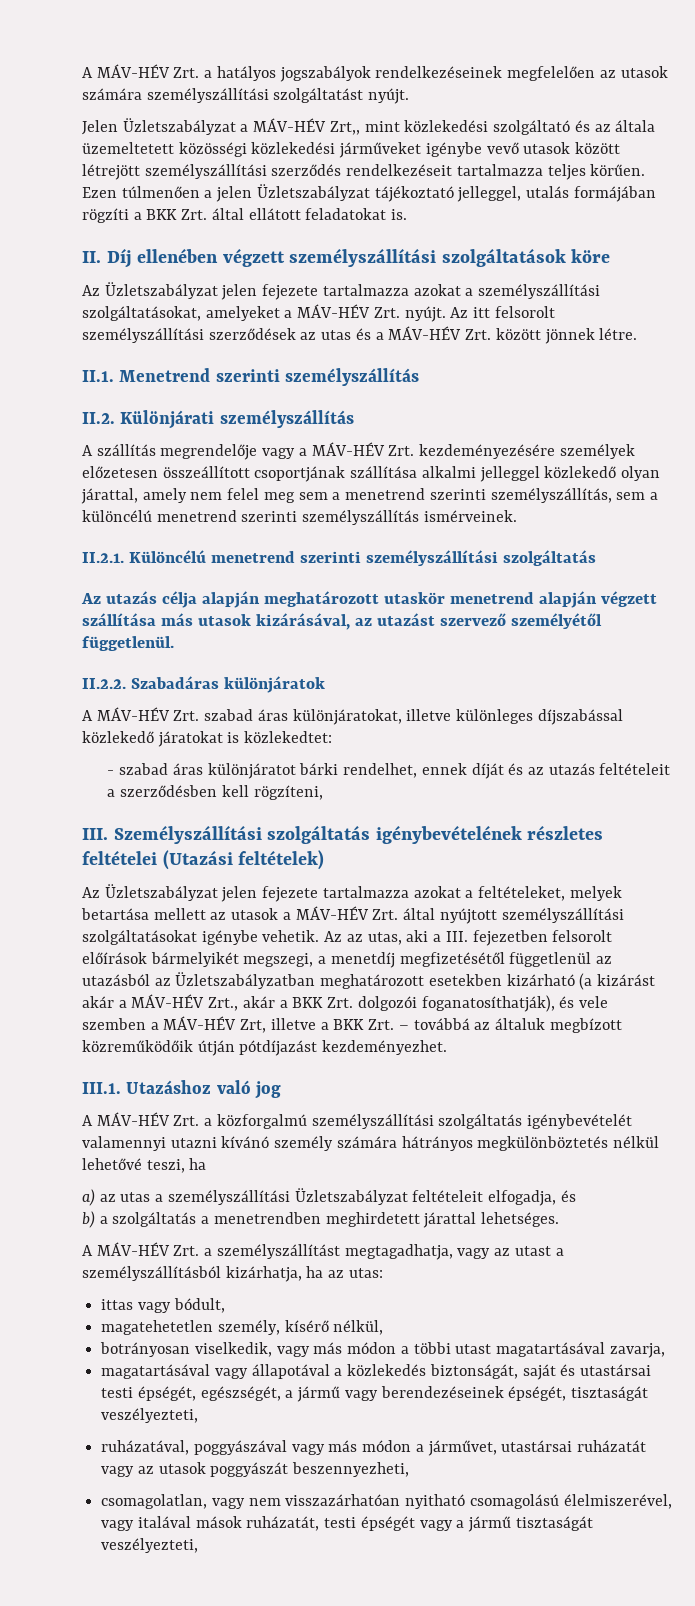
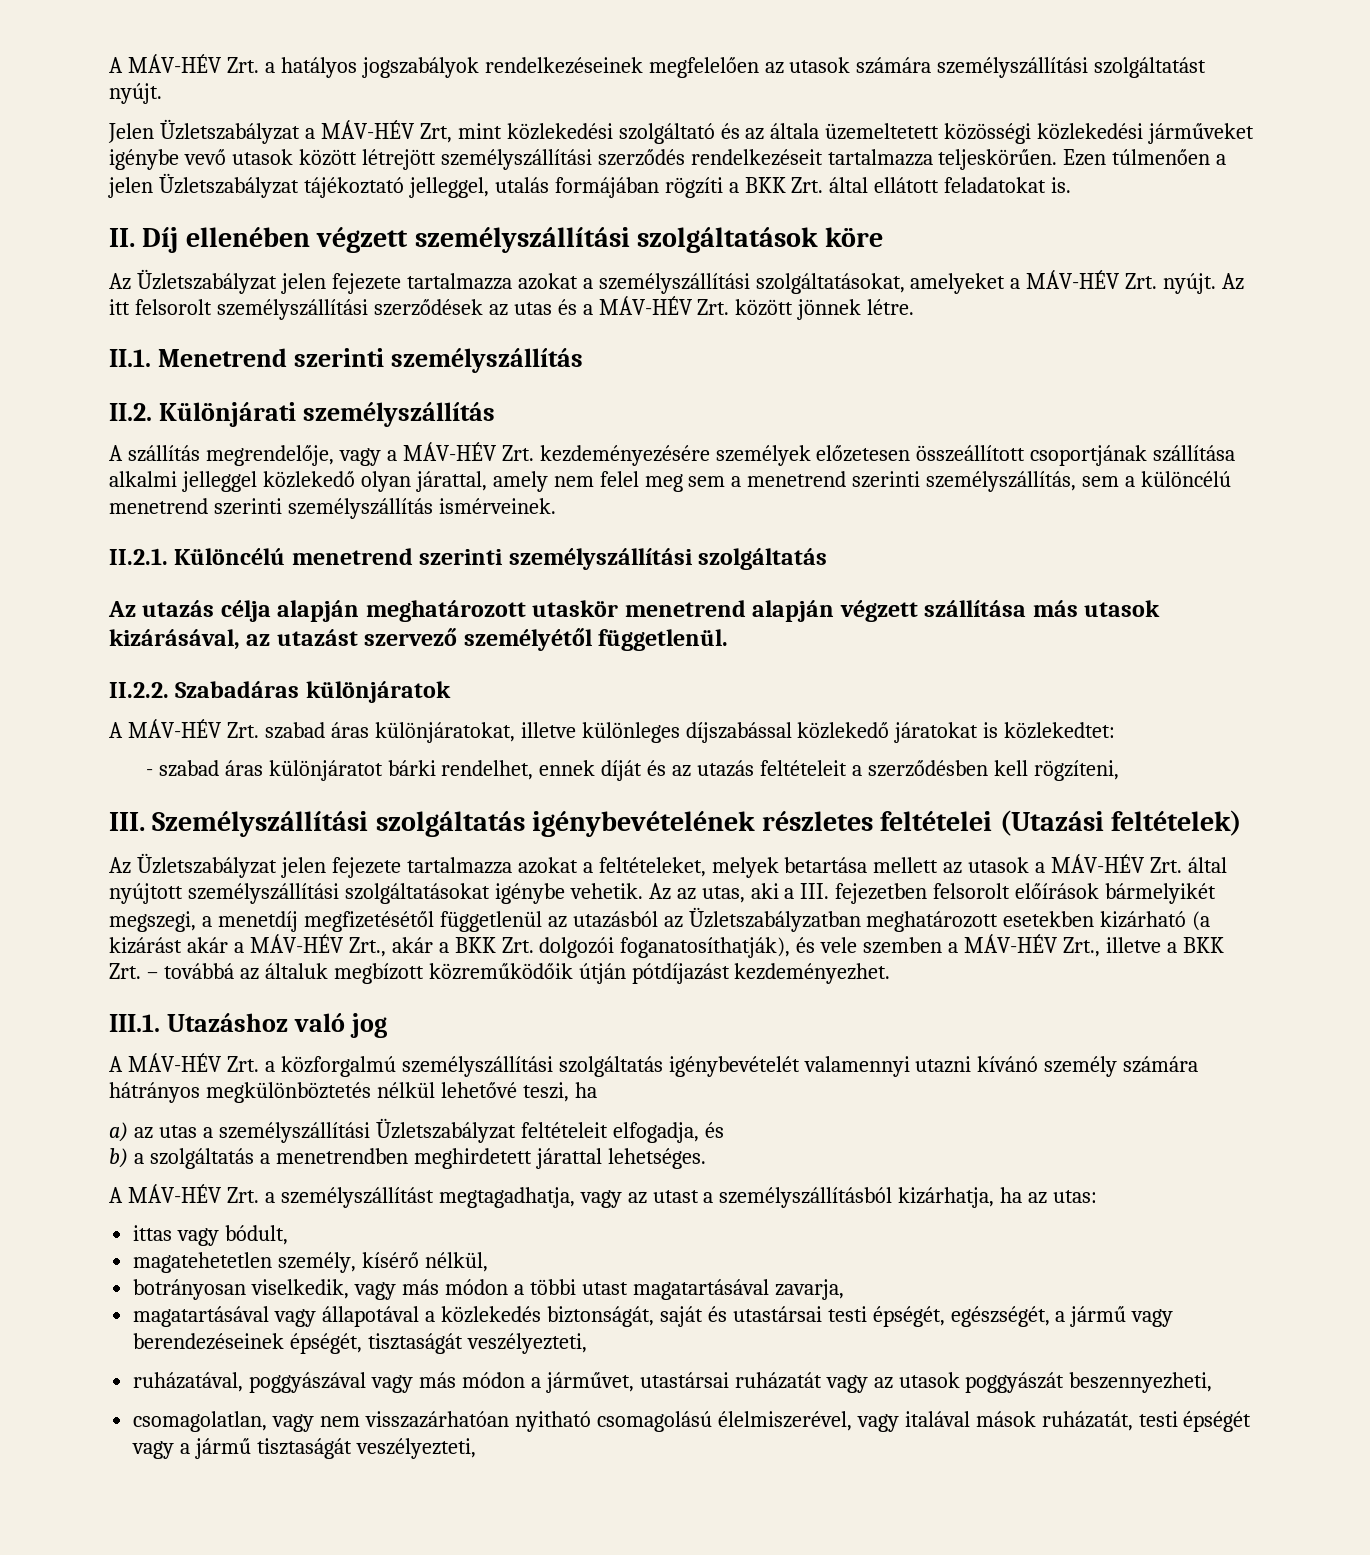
[329,121,360,135] Zrt,, -> [419,123,452,143] Zrt,
[547,164,646,180] teljes körűen. -> [938,149,1058,170] teljeskörűen.
[160,444,258,460] megrendelője -> [205,445,334,466] megrendelője,
[240,1019,267,1033] Zrt, -> [1063,937,1101,957] Zrt.,

